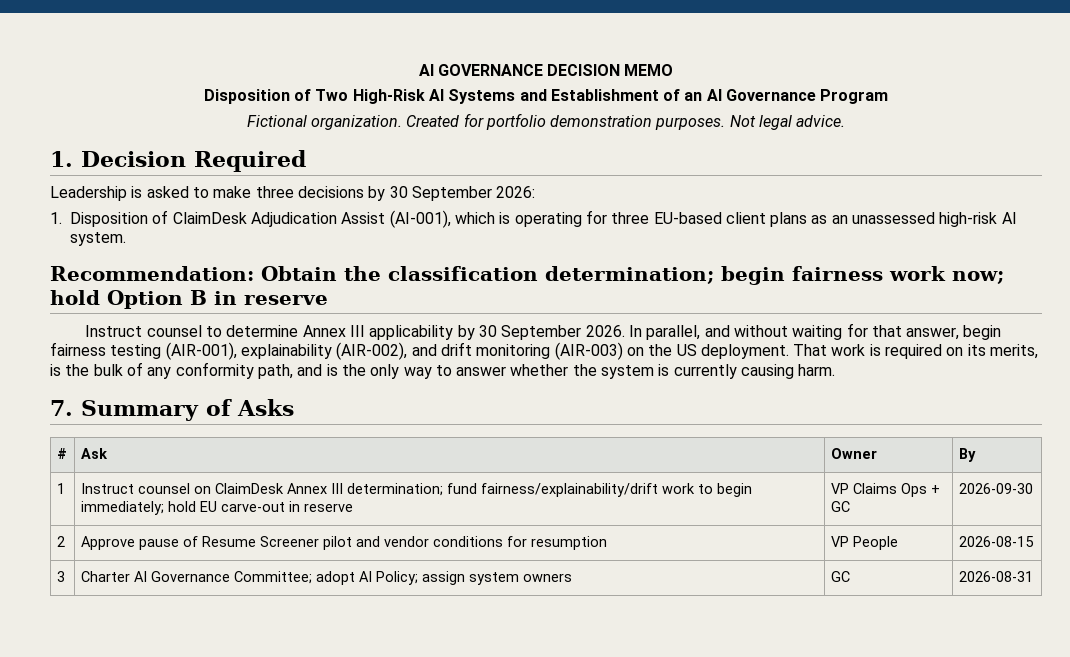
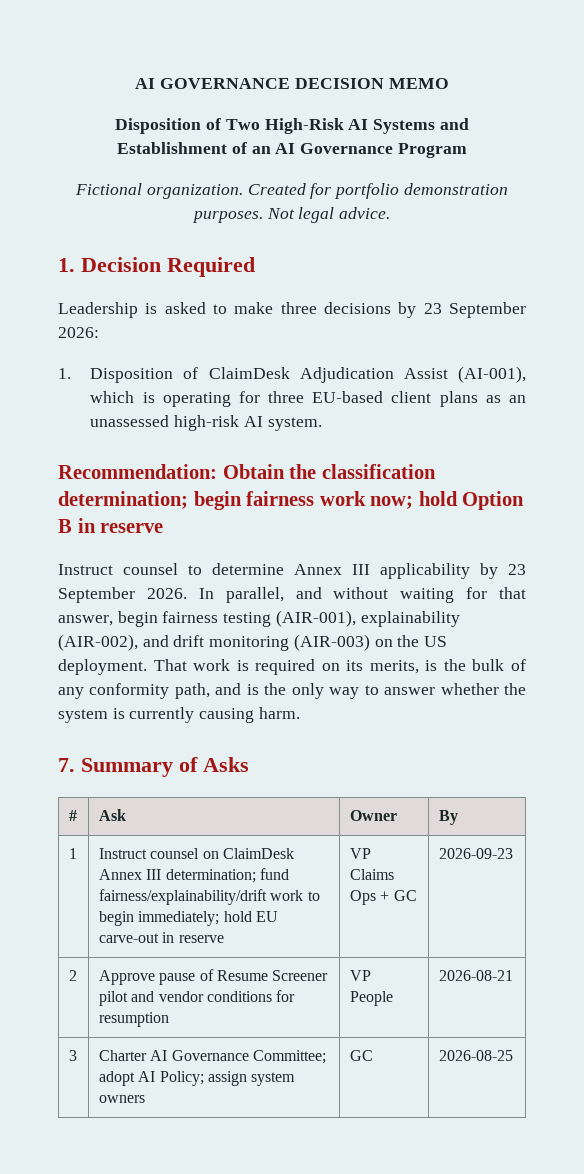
[389,186,408,198] 30 -> [423,303,442,314] 23
[478,325,497,337] 30 -> [508,564,526,575] 23
[958,483,1033,494] 2026-09-30 -> [438,848,513,859] 2026-09-23
[958,536,1034,547] 2026-08-15 -> [438,970,513,981] 2026-08-21
[958,571,1033,582] 2026-08-31 -> [438,1050,513,1061] 2026-08-25

